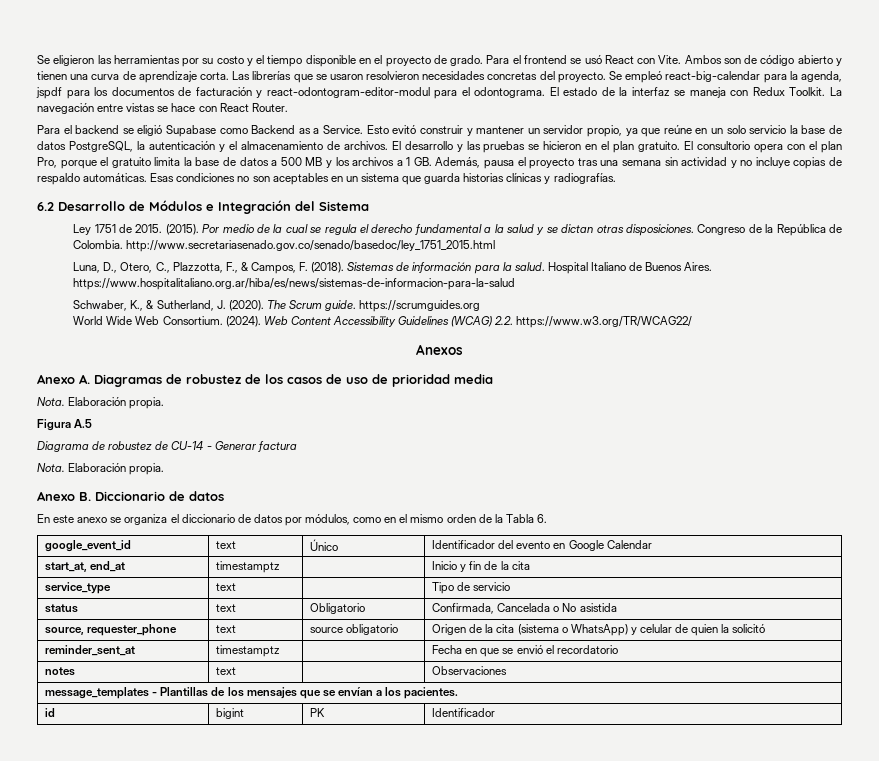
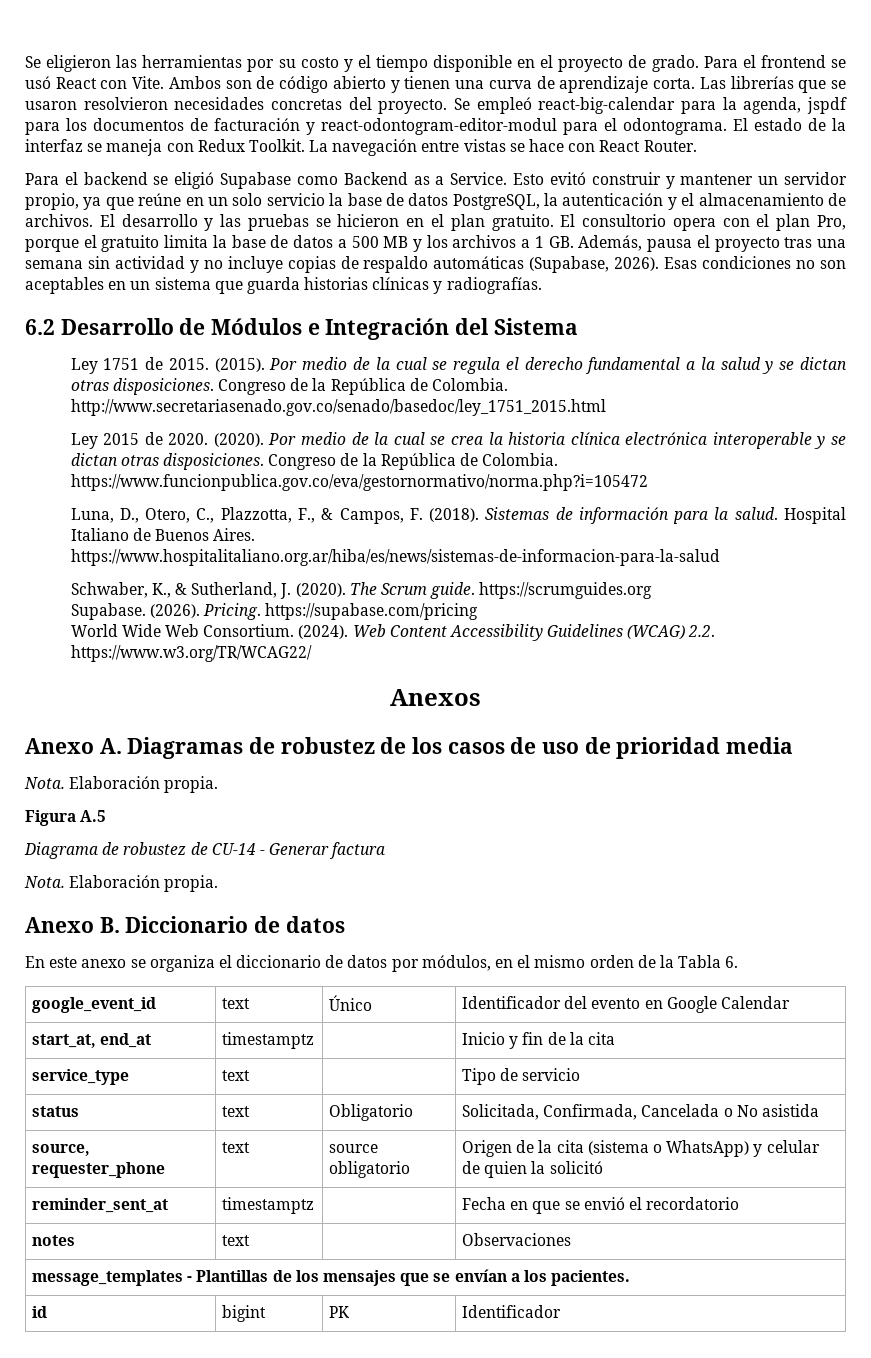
[83,173,148,182] automáticas. -> [433,256,660,273] automáticas (Supabase, 2026).
(496, 246) none -> [70,432,846,449] [70,453,559,470] [70,474,648,491] // Ley 2015 de 2020. (2020). Por medio de la cual se crea la historia clínica electrónica interoperable y se dictan otras disposiciones. Congreso de la República de Colombia. https://www.funcionpublica.gov.co/eva/gestornormativo/norma.php?i=105472
(481, 306) none -> [70,603,479,620] // Supabase. (2026). Pricing. https://supabase.com/pricing
[353,517,382,523] como -> (491, 963) none
(366, 608) none -> [462,1104,540,1120] Solicitada,

